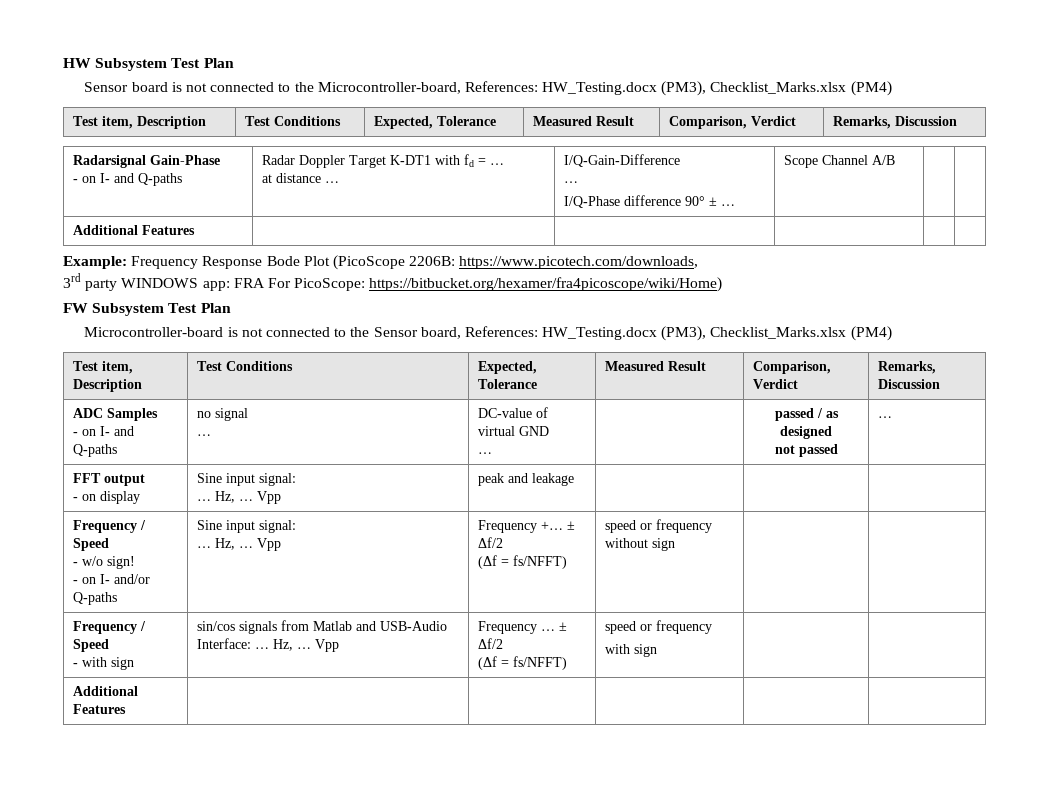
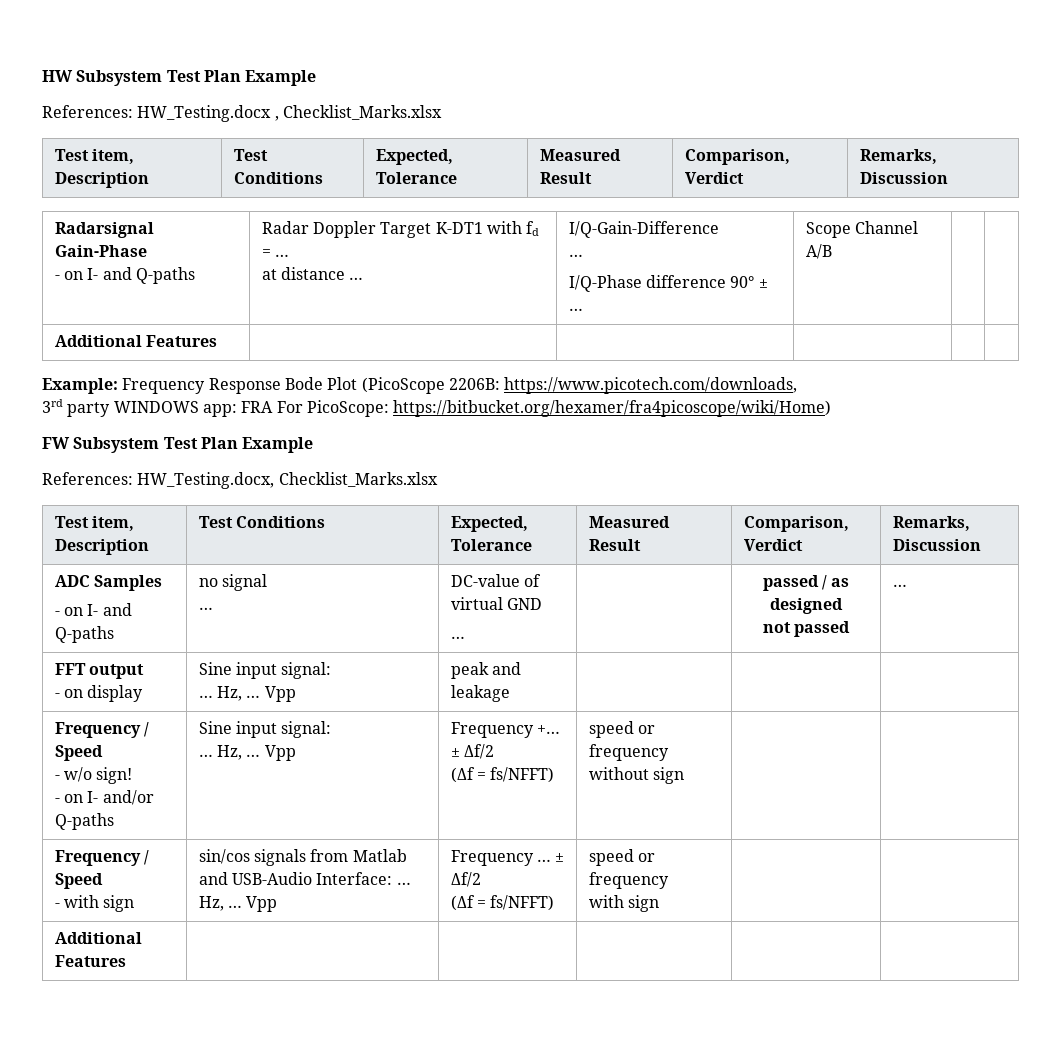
[84,81,892,96] // Sensor board is not connected to the Microcontroller-board, References: HW_Testing.docx (PM3), Checklist_Marks.xlsx (PM4) -> [245,70,317,86] [42,105,442,122] Example // References: HW_Testing.docx , Checklist_Marks.xlsx
[84,326,892,341] // Microcontroller-board is not connected to the Sensor board, References: HW_Testing.docx (PM3), Checklist_Marks.xlsx (PM4) -> [242,437,314,453] [42,472,438,489] Example // References: HW_Testing.docx, Checklist_Marks.xlsx

